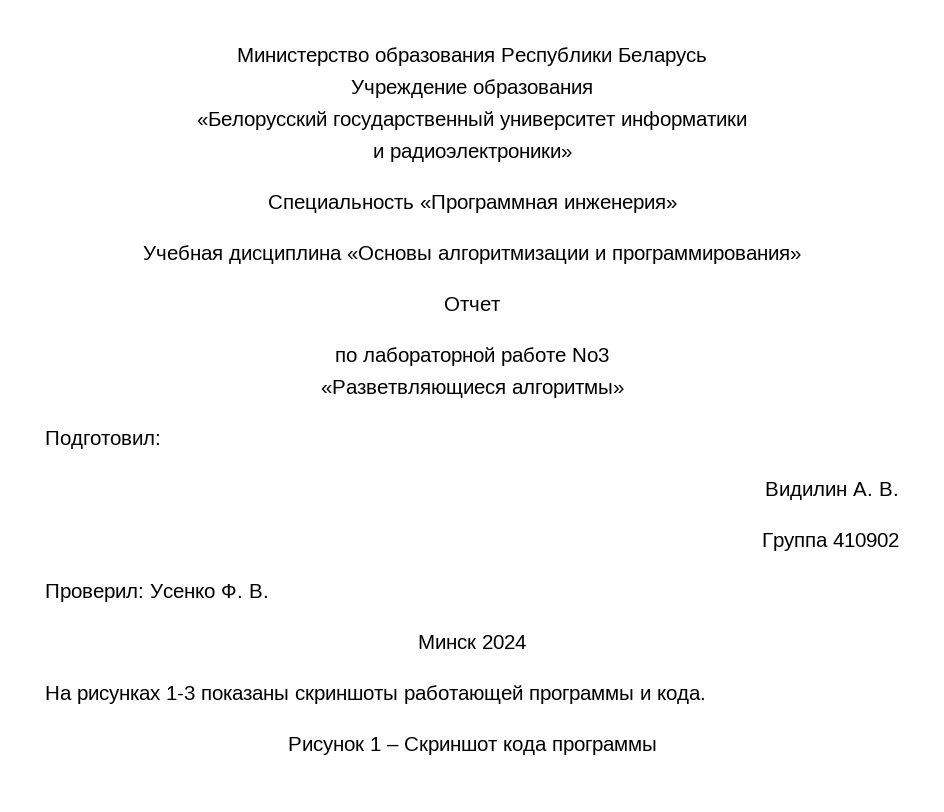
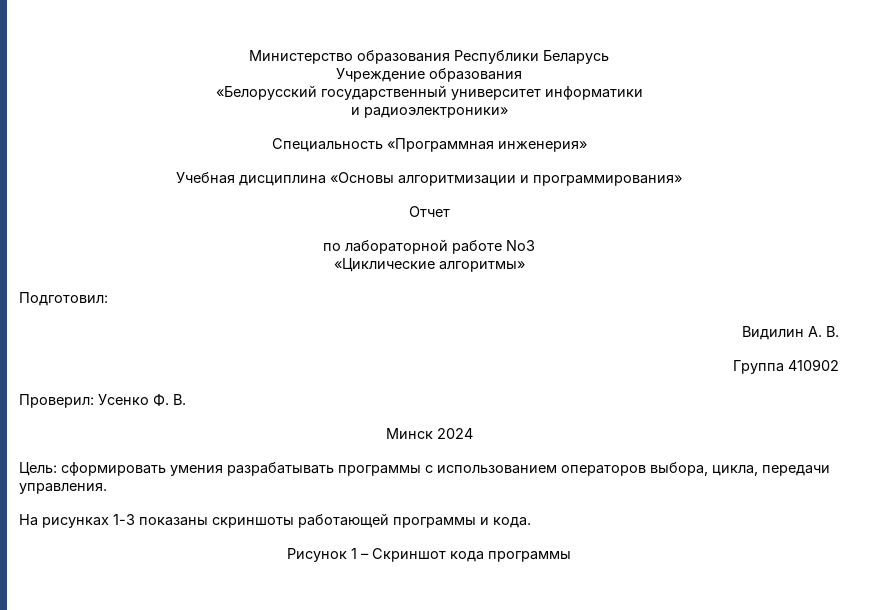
[320,380,506,398] «Разветвляющиеся -> [333,258,435,272] «Циклические
(526, 642) none -> [19,462,830,476] [19,483,107,494] // Цель: сформировать умения разрабатывать программы с использованием операторов выбора, цикла, передачи управления.

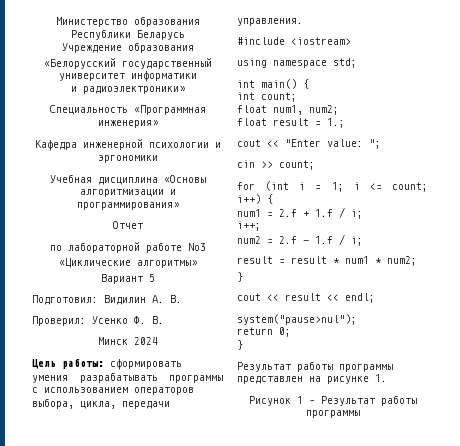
(587, 146) none -> [34,139,221,151] [97,155,158,163] // Кафедра инженерной психологии и эргономики
(525, 266) none -> [100,274,155,284] // Вариант 5
(108, 299) // -> (98, 300) none
[733,359,839,374] // Группа 410902 -> (182, 299) none
[19,462,57,476] Цель: -> [32,358,104,369] Цель работы:
[19,513,531,528] На рисунках 1-3 показаны скриншоты работающей программы и кода. -> [237,37,351,45] [237,58,357,68] [237,79,309,89] [237,92,297,102] [237,105,339,115] [237,118,345,128] [237,139,381,149] [237,160,315,170] [237,181,428,192] [237,194,273,204] [237,207,363,219] [237,221,261,231] [237,234,363,246] [237,256,417,266] [237,272,243,282] [237,293,375,303] [237,314,357,325] [237,327,291,337] [237,340,243,350] [237,361,393,372] [237,374,387,384] #include <iostream> // using namespace std; // int main() { // int count; // float num1, num2; // float result = 1.; // cout << "Enter value: "; // cin >> count; // for (int i = 1; i <= count; i++) { // num1 = 2.f + 1.f / i; // i++; // num2 = 2.f - 1.f / i; // result = result * num1 * num2; // } // cout << result << endl; // system("pause>nul"); // return 0; // } // Результат работы программы представлен на рисунке 1.
[372,548,484,562] Скриншот кода -> [320,395,417,406] Результат работы

